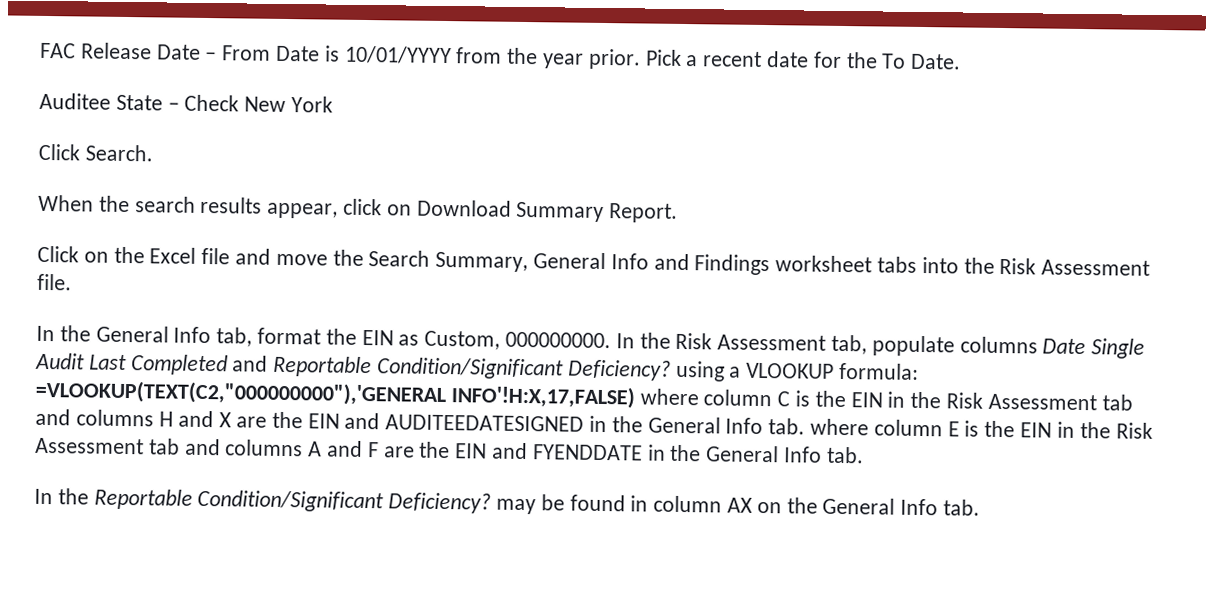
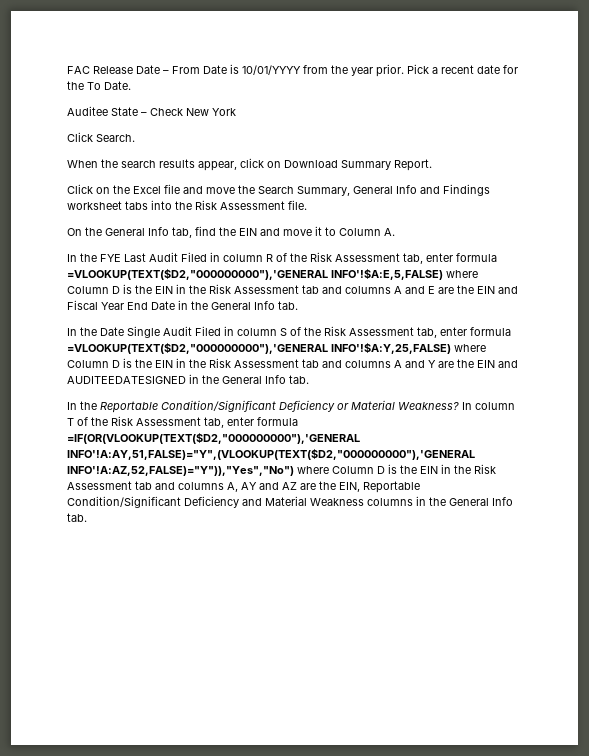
[36,325,55,342] In -> [67,228,82,236] On
[257,327,1146,359] [35,352,920,382] [35,379,1133,411] [35,408,960,437] format the EIN as Custom, 000000000. In the Risk Assessment tab, populate columns Date Single Audit Last Completed and Reportable Condition/Significant Deficiency? using a VLOOKUP formula: =VLOOKUP(TEXT(C2,"000000000"),'GENERAL INFO'!H:X,17,FALSE) where column C is the EIN in the Risk Assessment tab and columns H and X are the EIN and AUDITEEDATESIGNED in the General Info tab. where column E -> [195,226,395,236] [67,252,497,264] [67,269,478,280] [67,286,120,294] find the EIN and move it to Column A. // In the FYE Last Audit Filed in column R of the Risk Assessment tab, enter formula =VLOOKUP(TEXT($D2,"000000000"),'GENERAL INFO'!$A:E,5,FALSE) where Column D
[367,441,643,461] F are the EIN and FYENDDATE -> [428,285,518,294] [67,300,298,310] [67,326,511,338] [67,343,486,354] [67,358,518,368] [67,376,186,384] E are the EIN and Fiscal Year End Date in the General Info tab. // In the Date Single Audit Filed in column S of the Risk Assessment tab, enter formula =VLOOKUP(TEXT($D2,"000000000"),'GENERAL INFO'!$A:Y,25,FALSE) where Column D is the EIN in the Risk Assessment tab and columns A and Y are the EIN and AUDITEEDATESIGNED
[388,492,782,515] Deficiency? may be found in column AX on -> [279,400,515,412] [67,416,298,428] [67,433,360,444] [67,449,475,460] [67,464,496,476] [67,481,420,493] [67,496,426,508] Deficiency or Material Weakness? In column T of the Risk Assessment tab, enter formula =IF(OR(VLOOKUP(TEXT($D2,"000000000"),'GENERAL INFO'!A:AY,51,FALSE)="Y",(VLOOKUP(TEXT($D2,"000000000"),'GENERAL INFO'!A:AZ,52,FALSE)="Y")),"Yes","No") where Column D is the EIN in the Risk Assessment tab and columns A, AY and AZ are the EIN, Reportable Condition/Significant Deficiency and Material Weakness columns in

